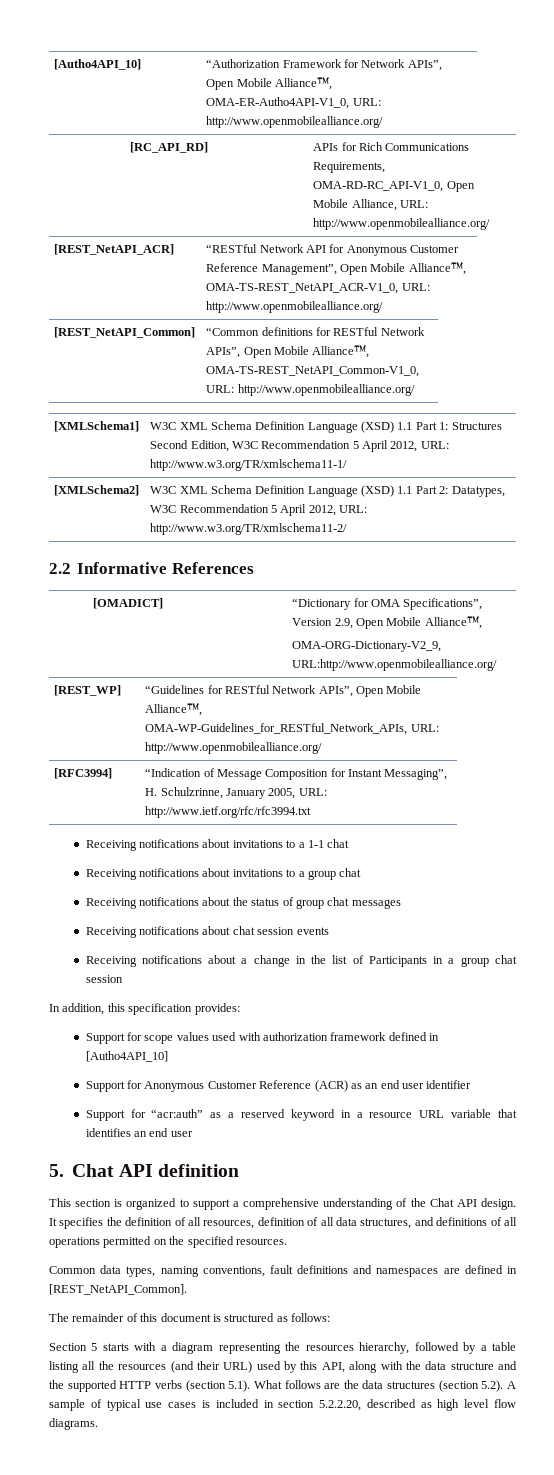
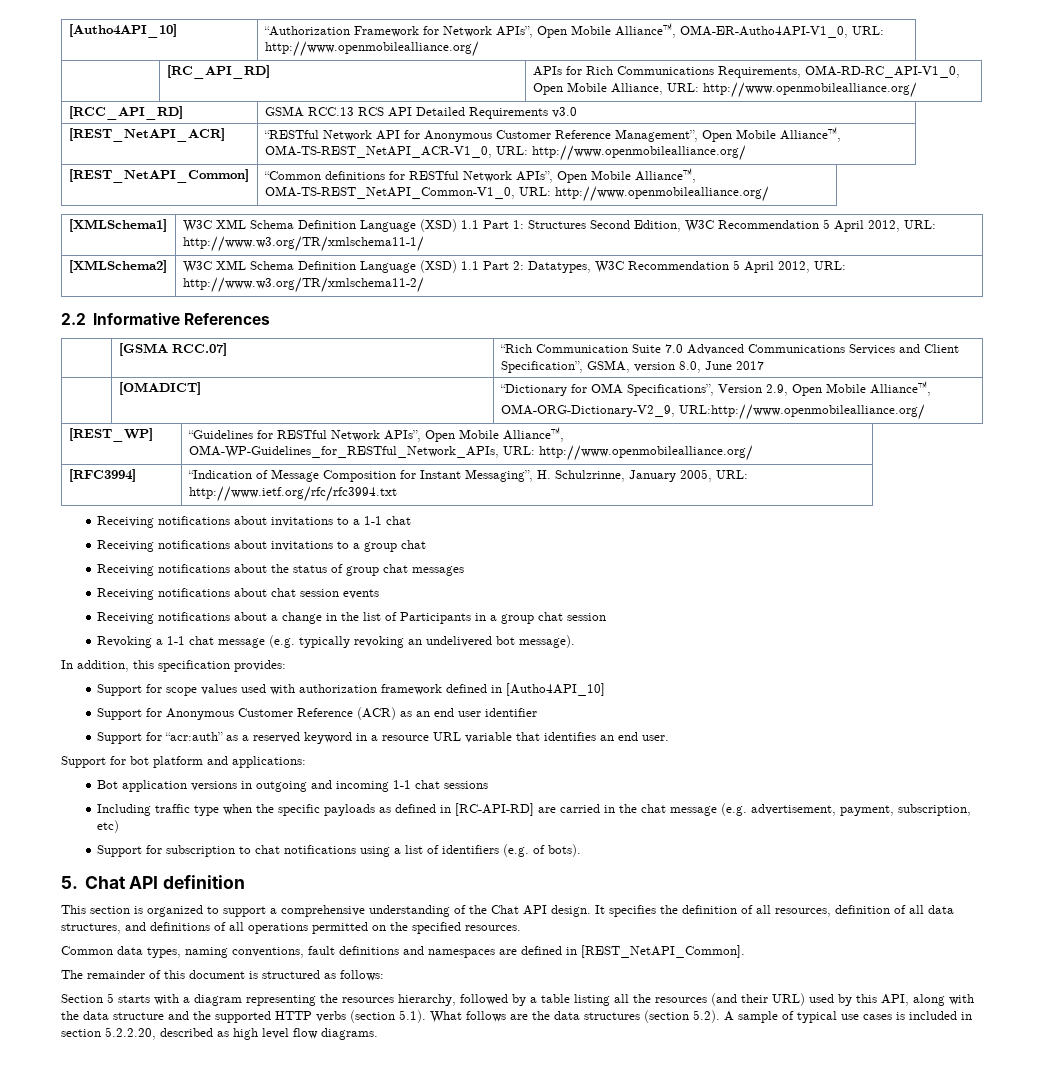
(491, 224) none -> [68,106,183,120] [264,106,577,119] // [RCC_API_RD] | GSMA RCC.13 RCS API Detailed Requirements v3.0
(254, 568) none -> [118,343,227,356] [499,344,959,355] [500,360,764,373] // | [GSMA RCC.07] | “Rich Communication Suite 7.0 Advanced Communications Services and Client Specification”, GSMA, version 8.0, June 2017
(123, 979) none -> [97,635,576,648] // Revoking a 1-1 chat message (e.g. typically revoking an undelivered bot message).
[170,1131,193,1137] user -> [642,735,670,741] [61,756,306,768] [97,780,489,792] [97,803,972,816] [97,820,120,833] [97,844,582,857] user. // Support for bot platform and applications: // Bot application versions in outgoing and incoming 1-1 chat sessions // Including traffic type when the specific payloads as defined in [RC-API-RD] are carried in the chat message (e.g. advertisement, payment, subscription, etc) // Support for subscription to chat notifications using a list of identifiers (e.g. of bots).

